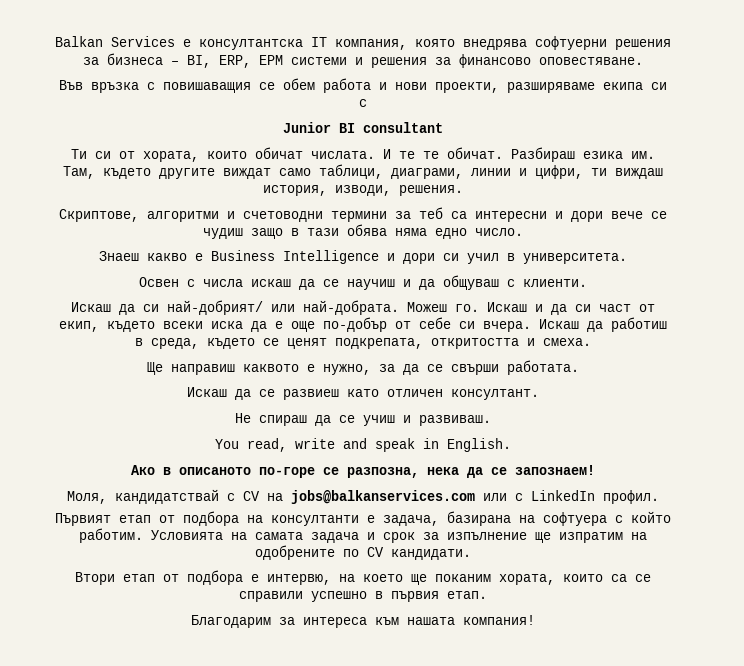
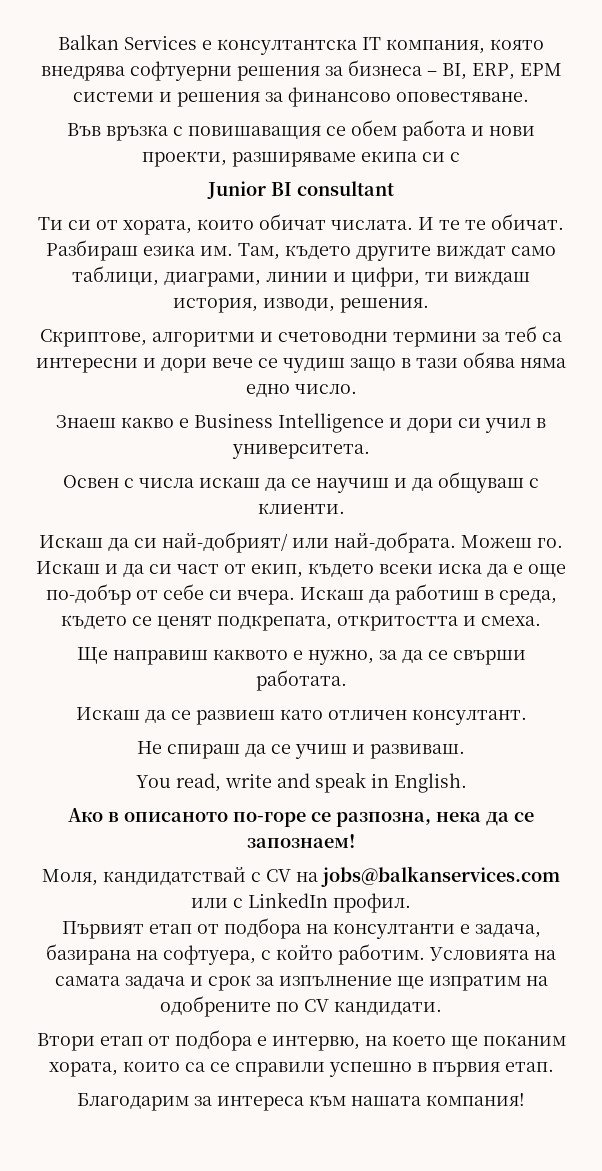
[543,512,607,526] софтуера -> [163,945,256,965] софтуера,

